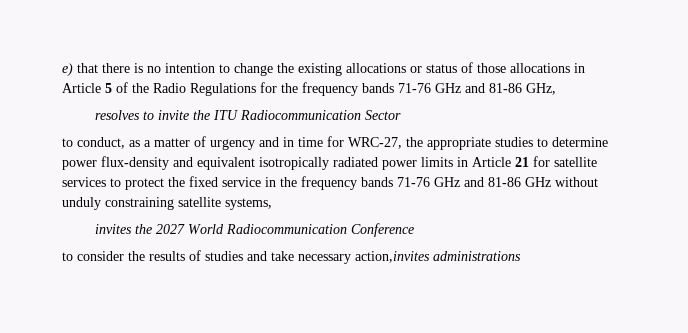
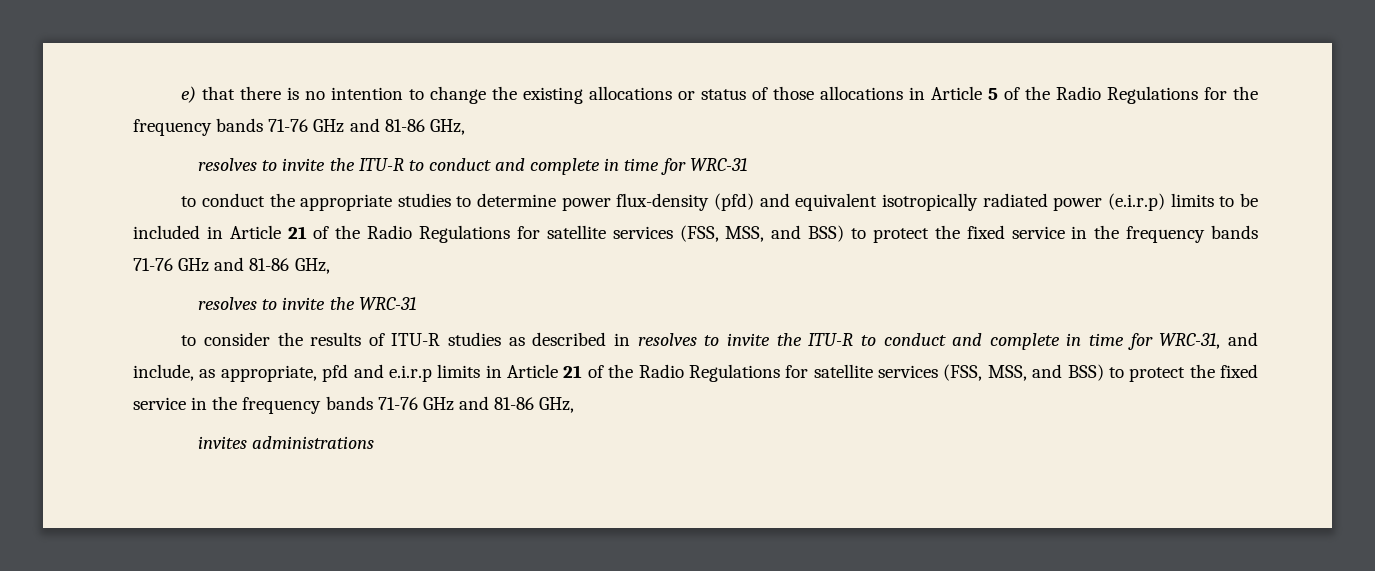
[213,110,402,120] [62,136,402,150] ITU Radiocommunication Sector // to conduct, as a matter of urgency and in time for WRC-27, -> [358,158,747,175] [181,193,265,207] ITU-R to conduct and complete in time for WRC-31 // to conduct
(169, 163) none -> [714,193,755,211] (pfd)
[421,156,597,167] [62,177,106,187] limits in Article 21 for satellite services -> [1108,193,1258,211] [133,225,845,243] (e.i.r.p) limits to be included in Article 21 of the Radio Regulations for satellite services (FSS, MSS, and BSS)
[525,177,598,187] [62,197,272,210] [95,223,415,237] GHz without unduly constraining satellite systems, // invites the 2027 World Radiocommunication Conference -> [294,258,330,274] [198,297,416,310] GHz, // resolves to invite the WRC-31
[205,251,430,264] studies and take necessary action,invites -> [391,332,1259,350] [133,364,1258,382] [133,396,575,414] [198,436,248,449] ITU-R studies as described in resolves to invite the ITU-R to conduct and complete in time for WRC-31, and include, as appropriate, pfd and e.i.r.p limits in Article 21 of the Radio Regulations for satellite services (FSS, MSS, and BSS) to protect the fixed service in the frequency bands 71-76 GHz and 81-86 GHz, // invites

